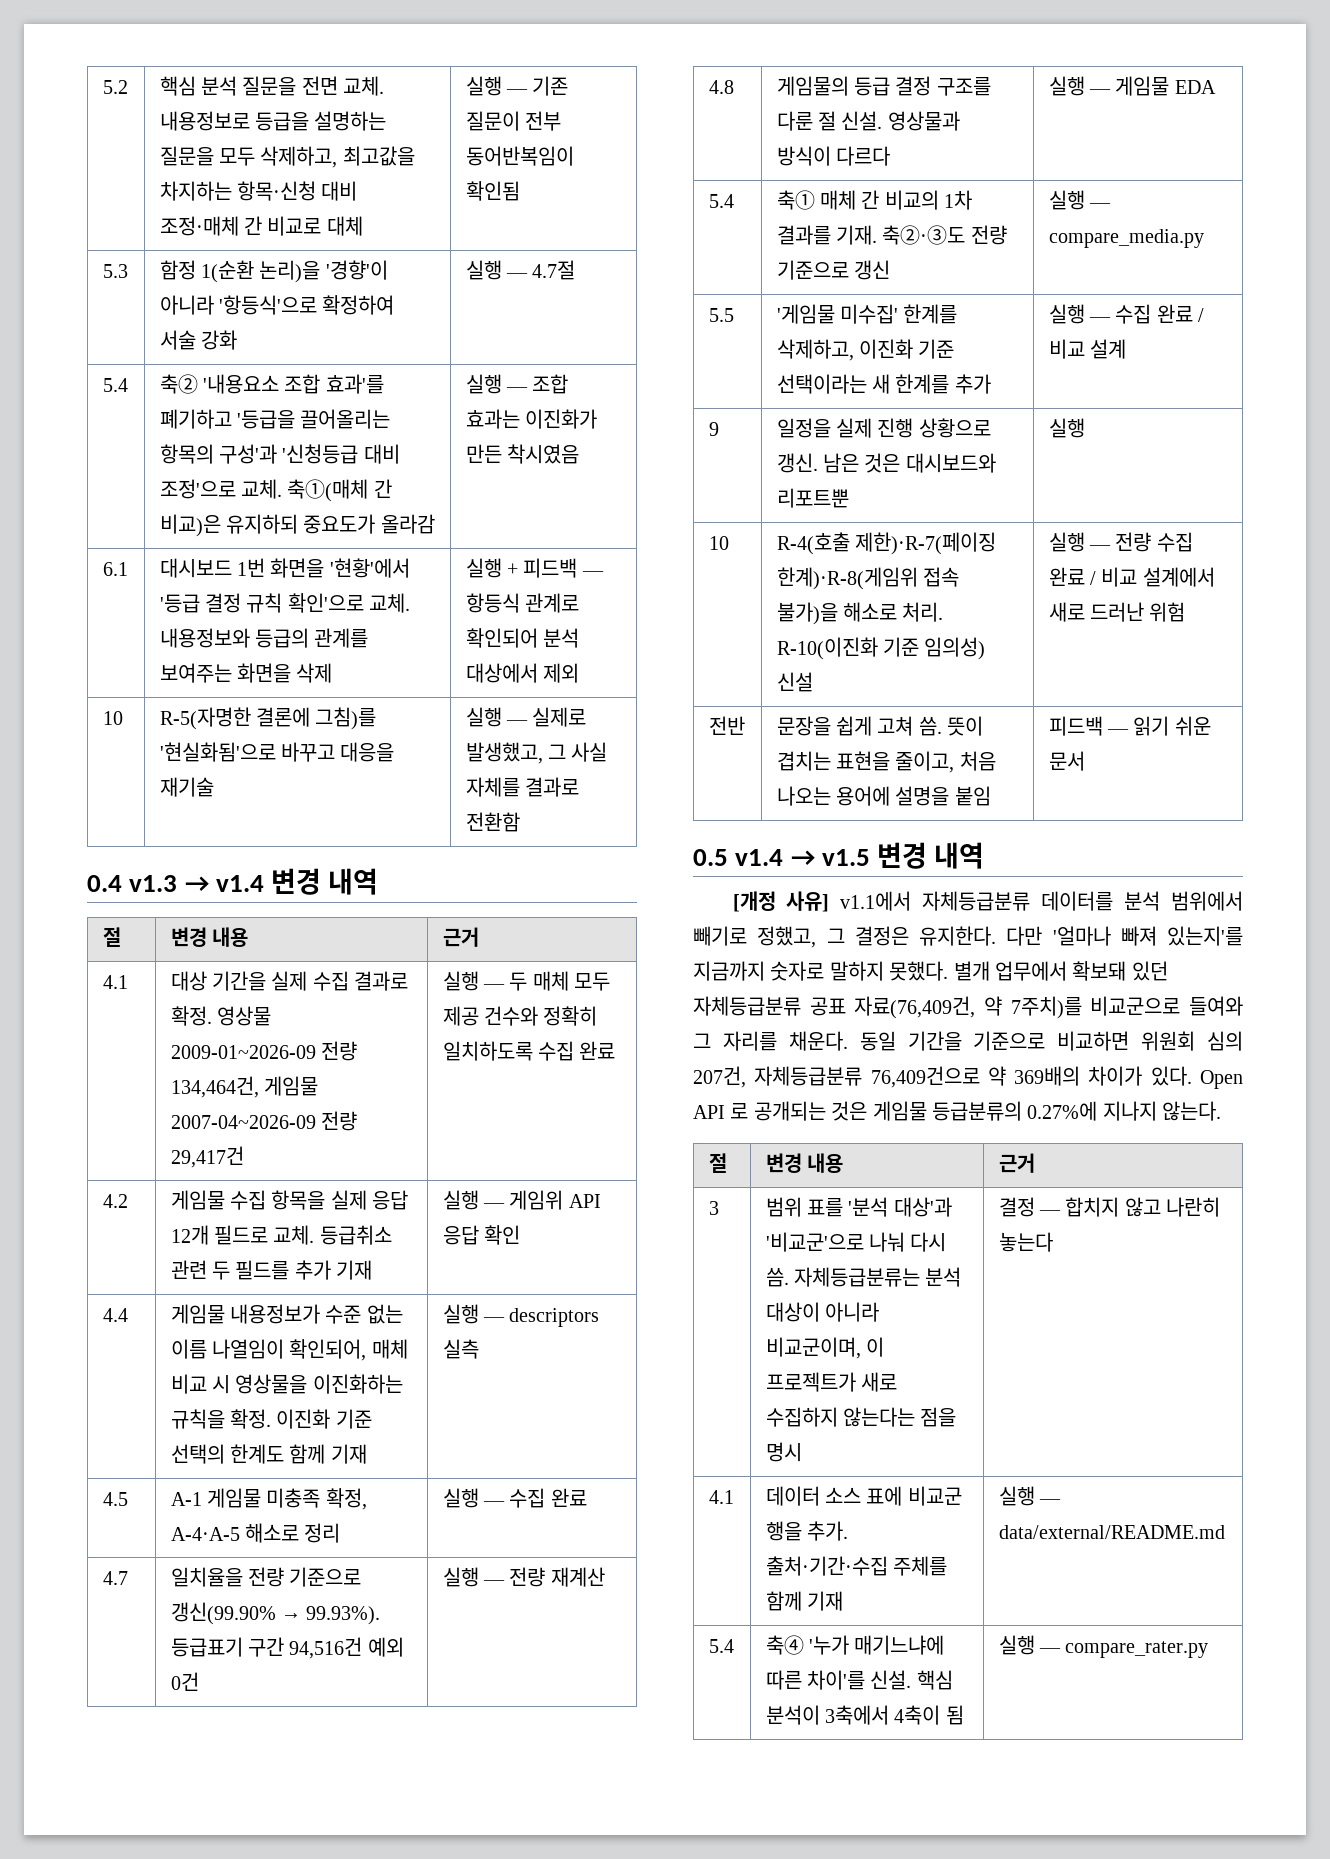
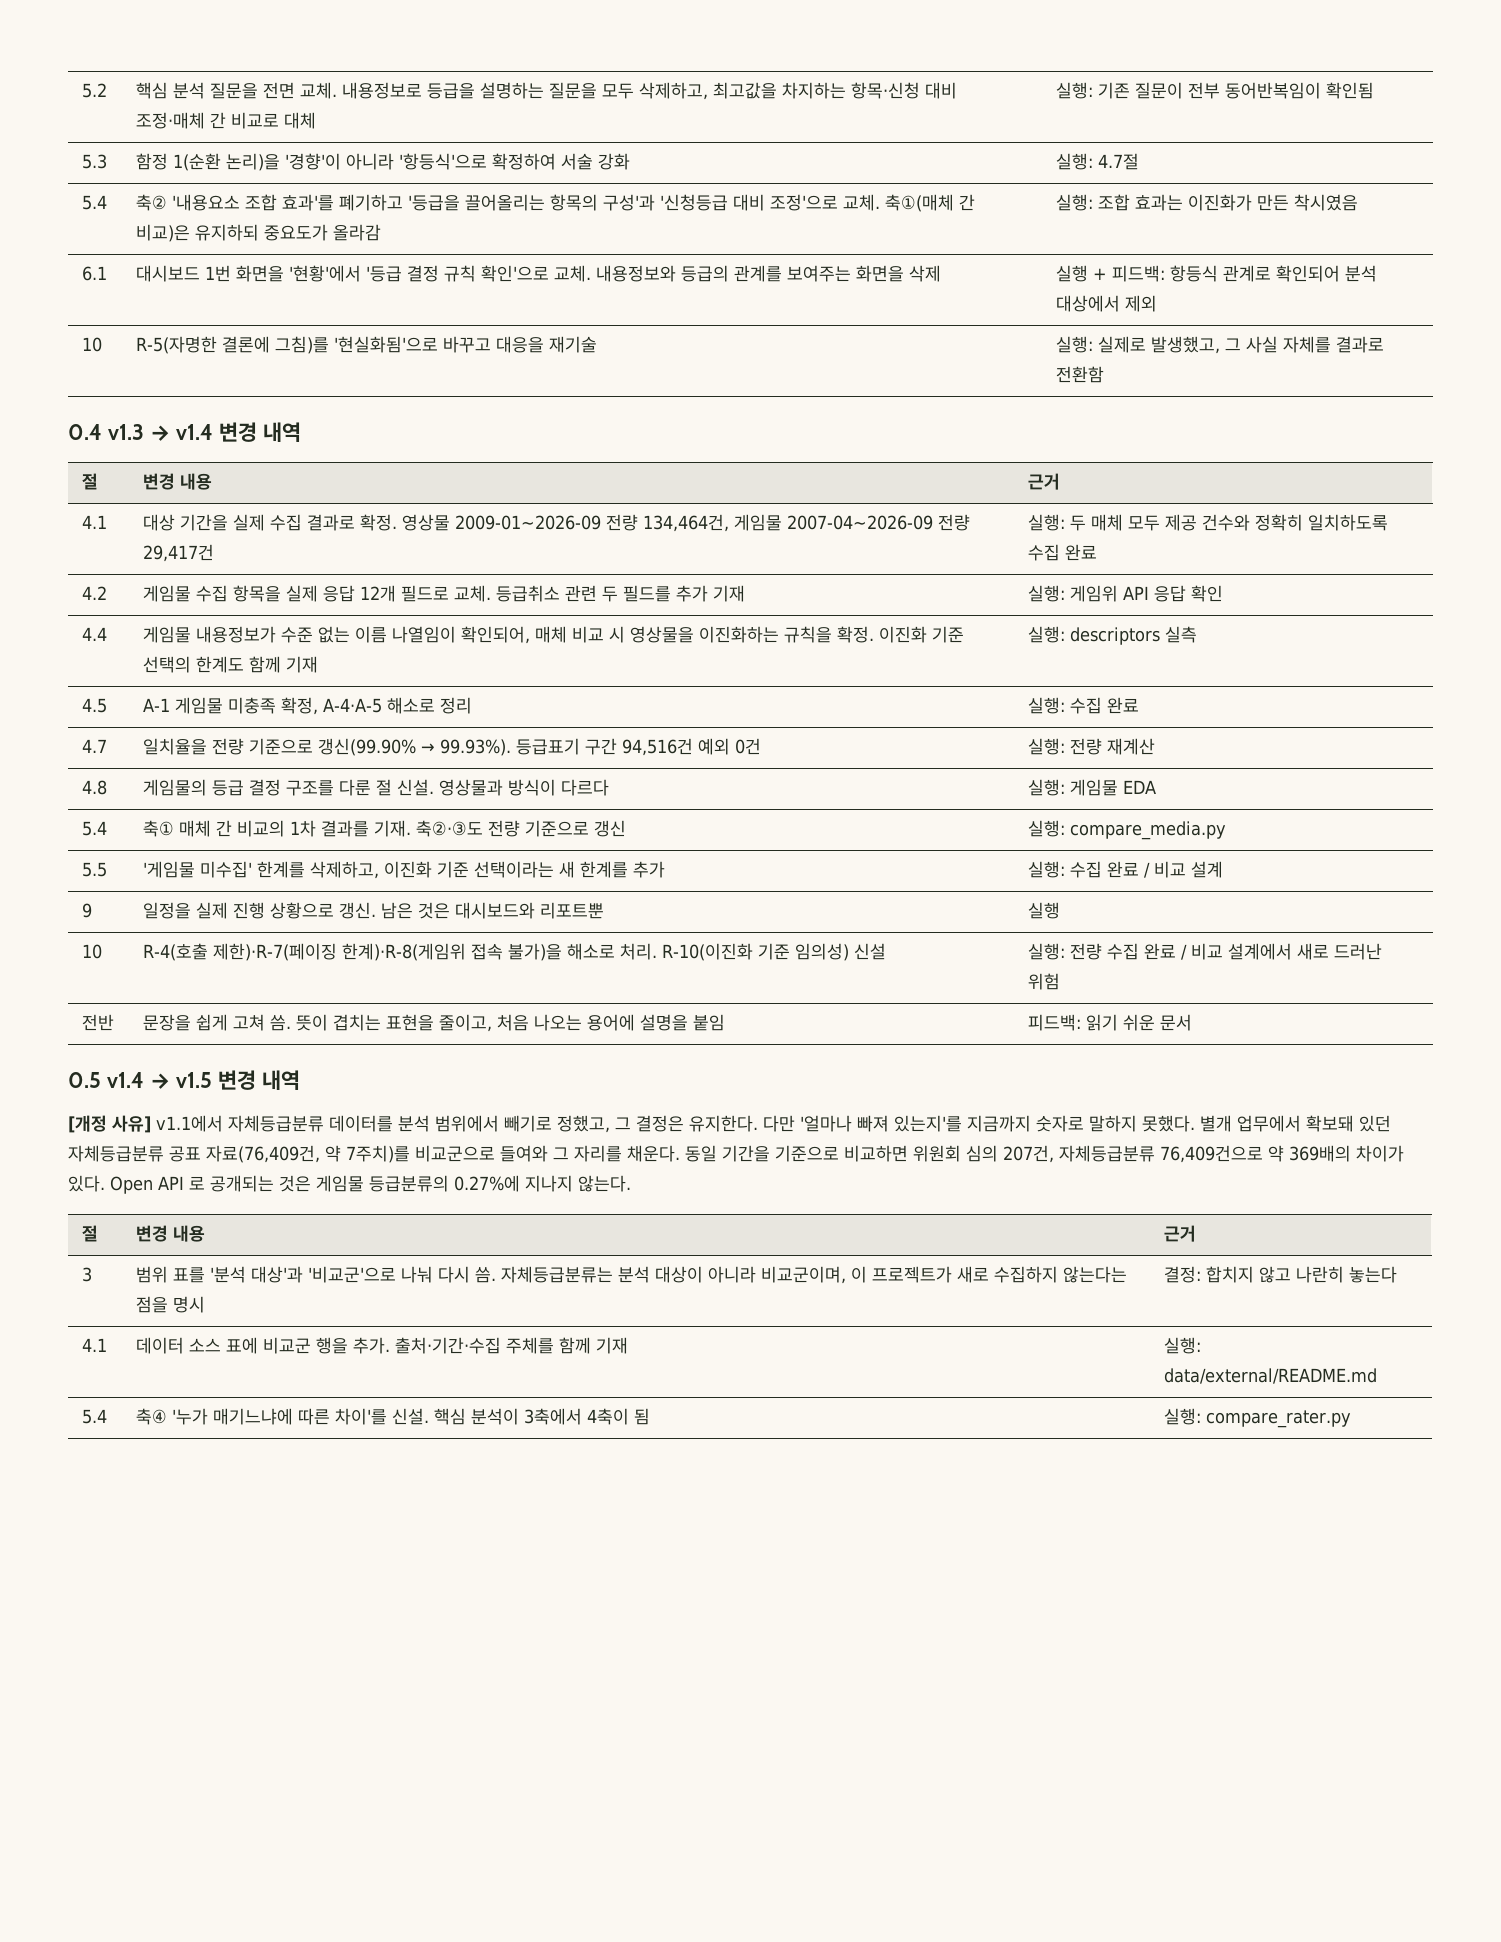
[465,76,529,96] 실행 — -> [1056,82,1094,99] 실행:
[465,260,529,280] 실행 — -> [1056,153,1094,170] 실행:
[465,374,529,394] 실행 — -> [1056,194,1094,211] 실행:
[523,558,604,578] 피드백 — -> [1112,265,1166,282] 피드백:
[465,707,529,727] 실행 — -> [1056,336,1094,353] 실행:
[442,971,506,991] 실행 — -> [1028,514,1066,531] 실행:
[442,1190,506,1210] 실행 — -> [1028,585,1066,602] 실행:
[442,1304,506,1324] 실행 — -> [1028,626,1066,643] 실행:
[442,1488,506,1508] 실행 — -> [1028,697,1066,714] 실행:
[442,1567,506,1587] 실행 — -> [1028,738,1066,755] 실행:
[1048,76,1112,96] 실행 — -> [1028,779,1066,796] 실행:
[1048,190,1112,210] 실행 — -> [1028,820,1066,837] 실행:
[1048,304,1112,324] 실행 — -> [1028,861,1066,878] 실행:
[1048,532,1112,552] 실행 — -> [1028,943,1066,960] 실행:
[1048,716,1130,736] 피드백 — -> [1028,1014,1082,1031] 피드백:
[998,1197,1062,1217] 결정 — -> [1164,1266,1202,1283] 결정:
[998,1486,1062,1506] 실행 — -> [1164,1337,1202,1354] 실행:
[998,1635,1062,1655] 실행 — -> [1164,1408,1202,1425] 실행:

